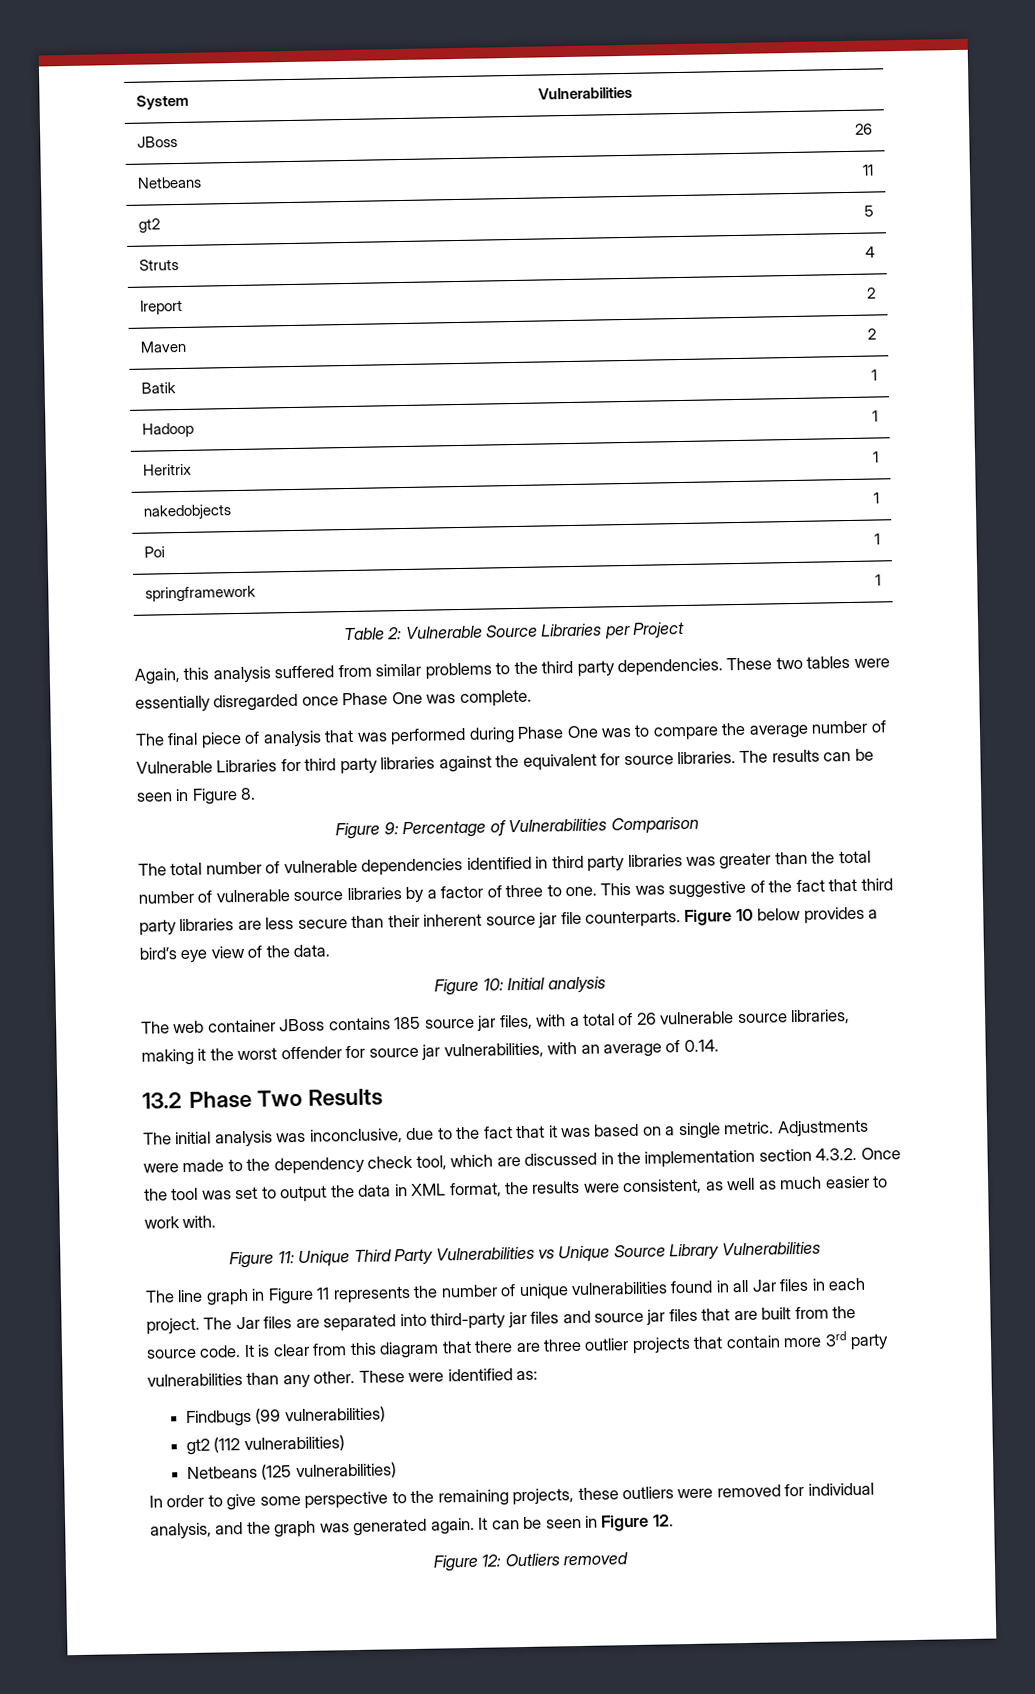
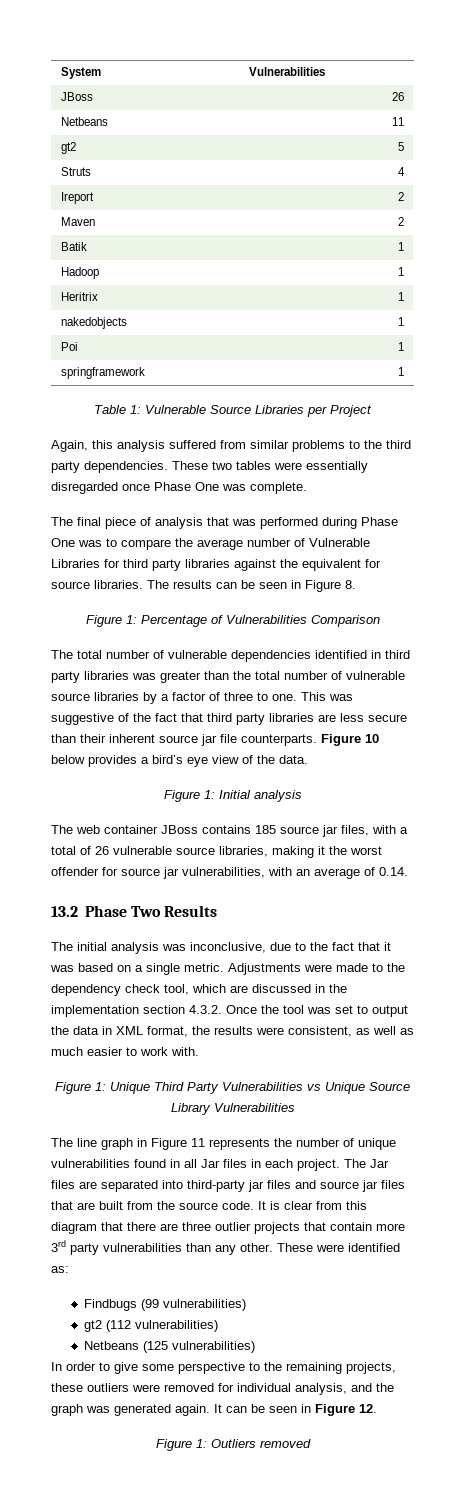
[387,627,403,640] 2: -> [130,405,141,414] 1:
[383,822,399,835] 9: -> [125,615,137,624] 1:
[482,978,504,991] 10: -> [203,790,215,799] 1:
[277,1251,295,1264] 11: -> [95,1082,106,1091] 1:
[481,1554,502,1567] 12: -> [195,1439,207,1448] 1:

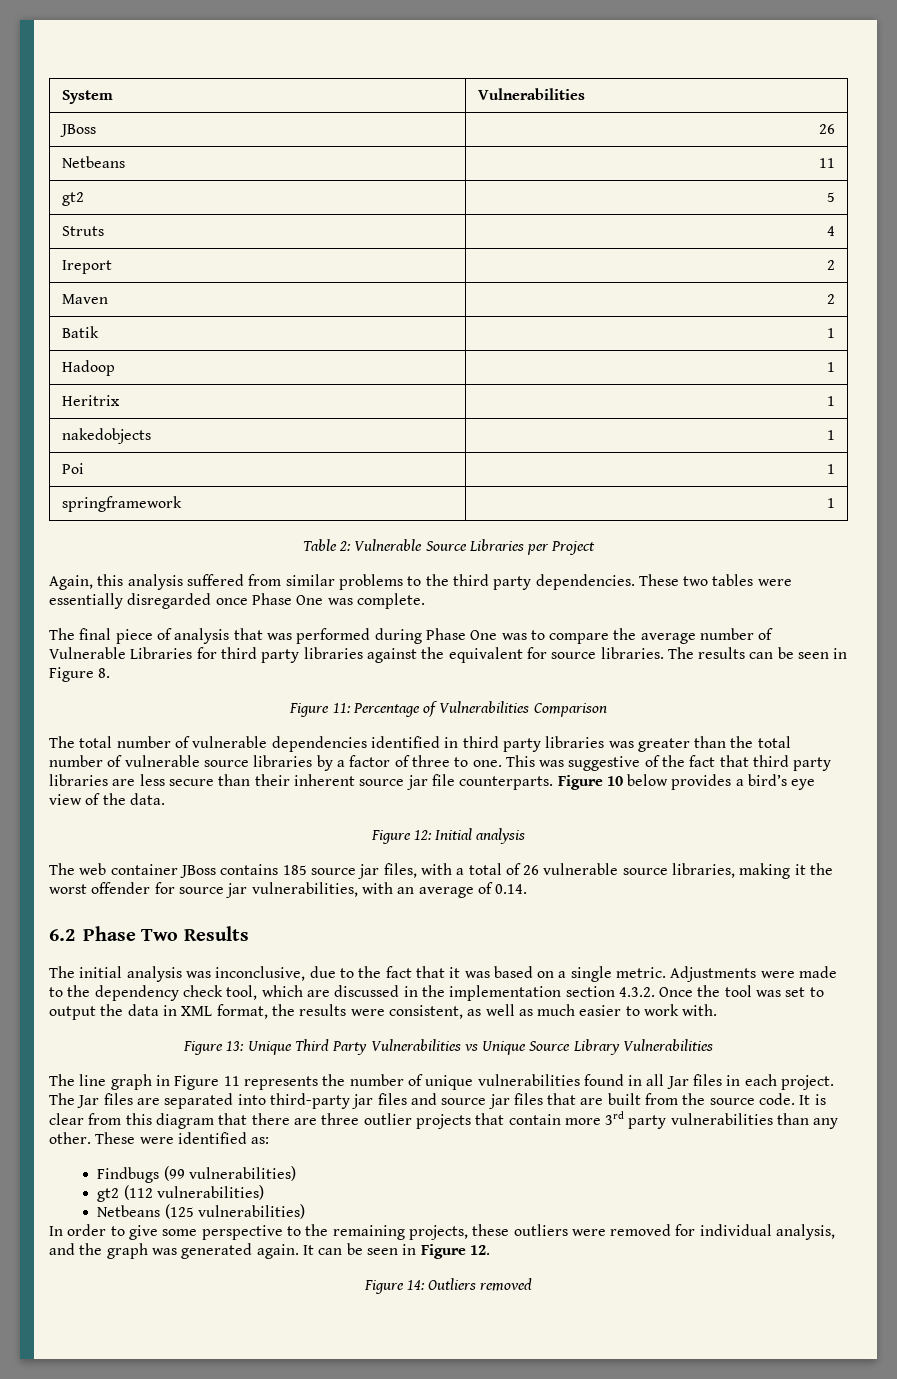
[130,405,141,414] 1: -> [338,541,351,551] 2:
[125,615,137,624] 1: -> [332,703,351,713] 11:
[203,790,215,799] 1: -> [413,830,432,840] 12:
[51,906,78,917] 13.2 -> [49,929,75,941] 6.2
[95,1082,106,1091] 1: -> [226,1041,245,1051] 13:
[195,1439,207,1448] 1: -> [406,1280,425,1290] 14:

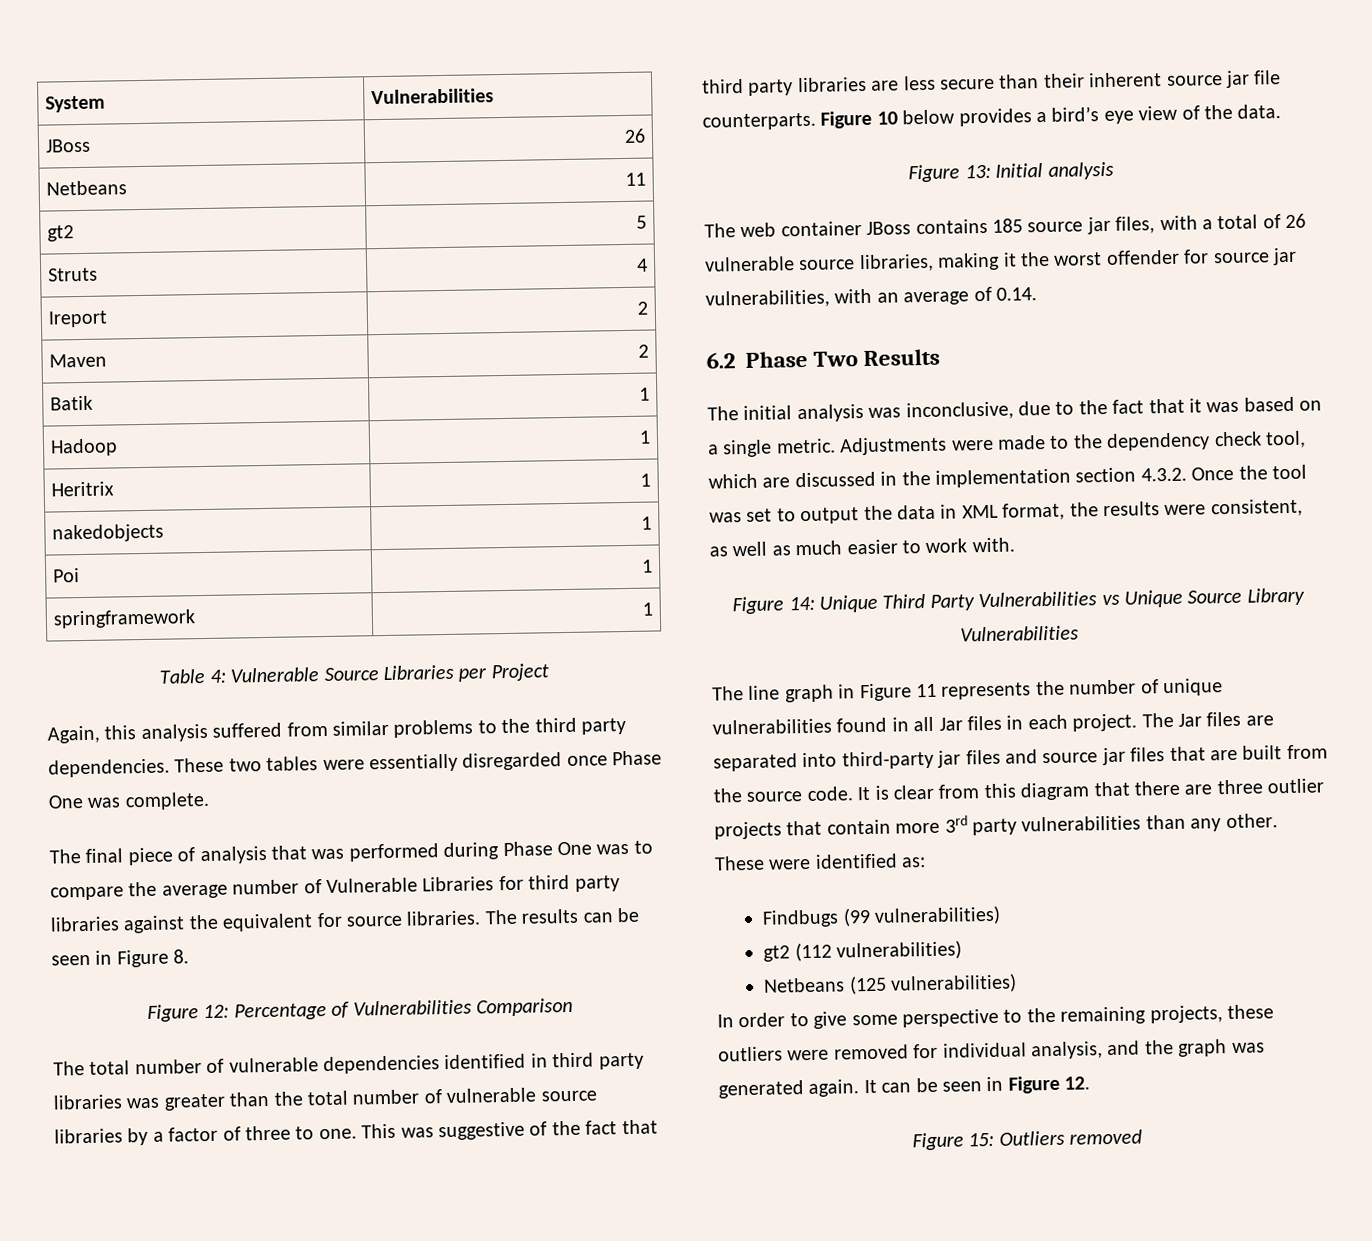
[338,541,351,551] 2: -> [209,669,226,683] 4:
[332,703,351,713] 11: -> [203,1004,230,1019] 12:
[413,830,432,840] 12: -> [964,164,991,179] 13:
[226,1041,245,1051] 13: -> [788,596,815,611] 14:
[406,1280,425,1290] 14: -> [968,1132,995,1147] 15:

